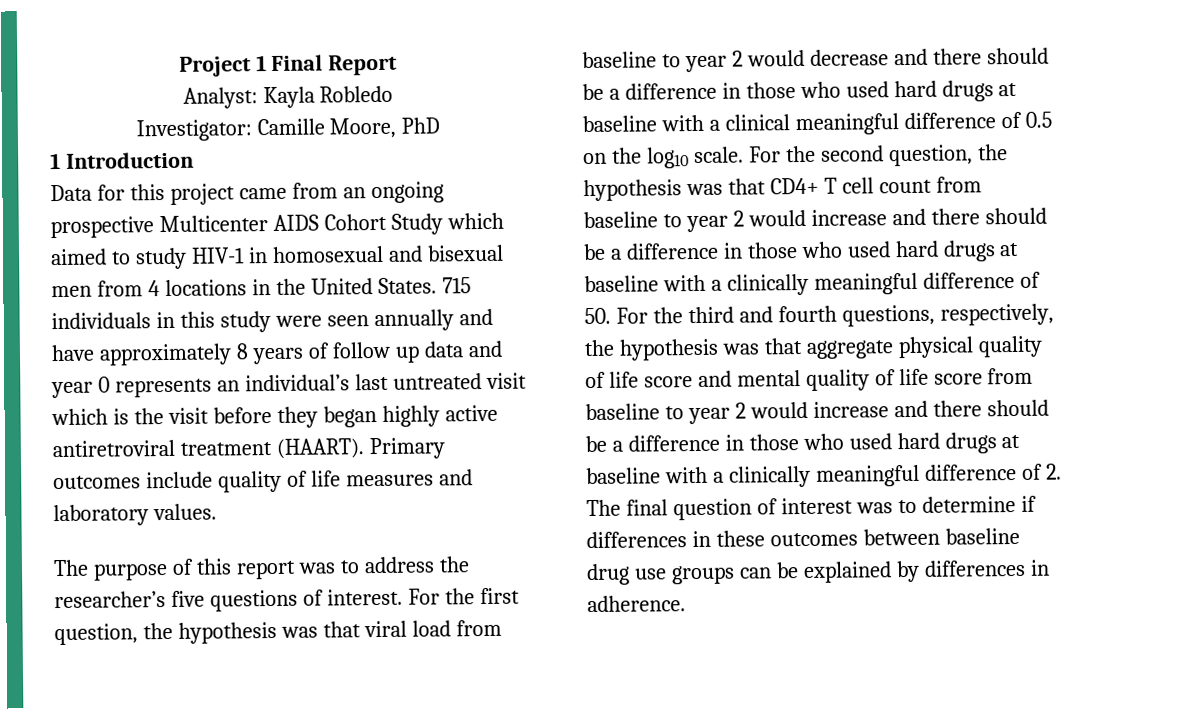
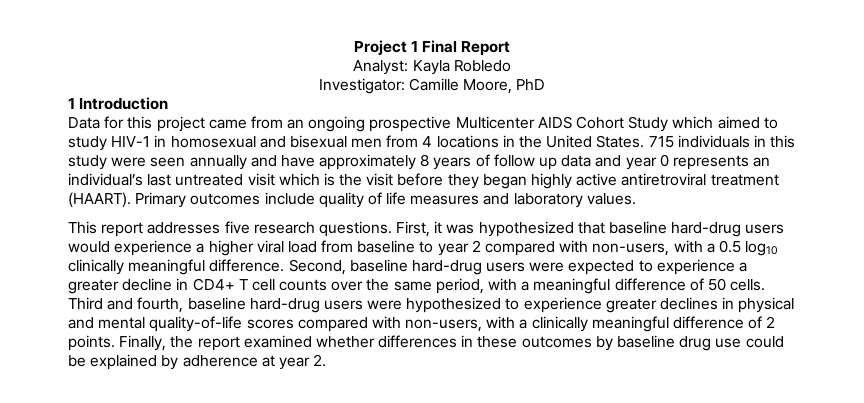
[53,556,470,581] [54,587,520,612] [54,621,361,646] The purpose of this report was to address the researcher’s five questions of interest. For the first question, the hypothesis was that -> [68,221,785,237] [68,240,254,256] This report addresses five research questions. First, it was hypothesized that baseline hard-drug users would experience a higher
[746,47,1049,67] [582,80,1018,102] [582,111,1052,136] [583,144,1008,169] [583,176,982,202] [583,207,1047,233] [583,240,1020,262] [584,271,1041,296] [584,303,1054,327] [584,335,1043,361] [585,367,1034,391] [585,399,1049,425] [585,432,1021,454] [586,463,1062,488] [586,495,1037,521] would decrease and there should be a difference in those who used hard drugs at baseline with a clinical meaningful difference of 0.5 on the log10 scale. For the second question, the hypothesis was that CD4+ T cell count from baseline to year 2 would increase and there should be a difference in those who used hard drugs at baseline with a clinically meaningful difference of 50. For the third and fourth questions, respectively, the hypothesis was that aggregate physical quality of life score and mental quality of life score from baseline to year 2 would increase and there should be a difference in those who used hard drugs at baseline with a clinically meaningful difference of 2. The final question of interest was to determine if -> [485,240,779,256] [68,259,748,275] [68,278,766,294] [68,297,795,313] [68,316,776,332] [68,335,375,351] compared with non-users, with a 0.5 log10 clinically meaningful difference. Second, baseline hard-drug users were expected to experience a greater decline in CD4+ T cell counts over the same period, with a meaningful difference of 50 cells. Third and fourth, baseline hard-drug users were hypothesized to experience greater declines in physical and mental quality-of-life scores compared with non-users, with a clinically meaningful difference of 2 points. Finally, the report examined whether
[862,528,940,546] between -> [595,336,613,351] by
[670,565,772,585] groups can -> [745,336,784,348] could
[923,559,1050,577] [587,595,686,613] differences in adherence. -> [182,354,327,370] adherence at year 2.

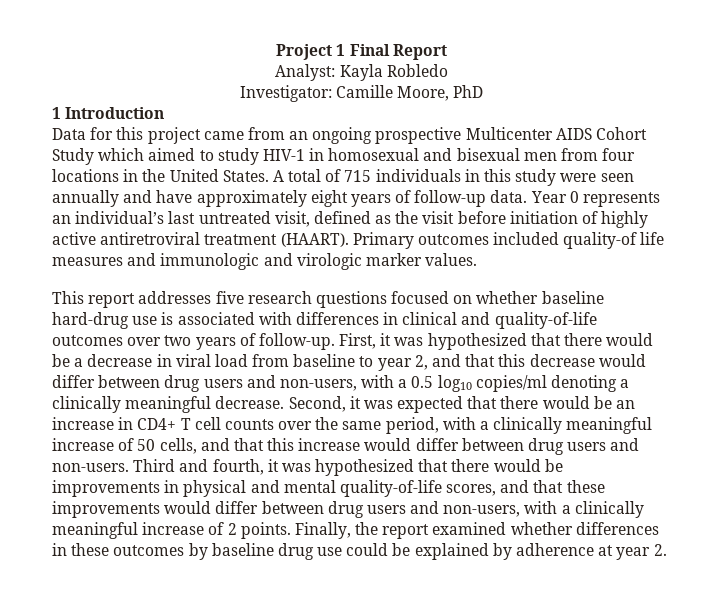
[422,136,433,147] 4 -> [602,148,636,161] four
(645, 141) none -> [272,169,342,182] A total of
[420,154,657,170] 8 years of follow up data and year -> [310,190,567,207] eight years of follow-up data. Year
[247,173,335,186] visit which is -> [274,211,392,227] visit, defined as
[447,174,527,189] they began -> [509,211,599,224] initiation of
[264,192,583,208] include quality of life measures and laboratory -> [493,232,665,249] [52,253,422,270] included quality-of life measures and immunologic and virologic marker
[318,221,392,237] questions. -> [315,291,604,308] [52,312,597,329] [52,333,335,350] questions focused on whether baseline hard-drug use is associated with differences in clinical and quality-of-life outcomes over two years of follow-up.
[609,221,785,237] [68,240,254,256] baseline hard-drug users would experience a higher -> [564,333,654,346] [52,354,172,367] there would be a decrease in
[471,240,589,256] 2 compared with -> [414,354,646,370] [52,375,276,392] 2, and that this decrease would differ between drug users and
[68,259,748,275] [68,278,173,294] clinically meaningful difference. Second, baseline hard-drug users were expected to experience a greater decline -> [475,375,630,392] [52,396,636,413] [52,417,114,430] copies/ml denoting a clinically meaningful decrease. Second, it was expected that there would be an increase
[533,278,766,294] [68,297,719,313] meaningful difference of 50 cells. Third and fourth, baseline hard-drug users were hypothesized to experience greater declines -> [493,417,653,434] [52,438,640,455] [52,459,563,476] [52,480,160,497] clinically meaningful increase of 50 cells, and that this increase would differ between drug users and non-users. Third and fourth, it was hypothesized that there would be improvements
[246,316,401,332] scores compared with -> [446,480,605,496] [52,501,440,518] scores, and that these improvements would differ between drug users and
[673,316,745,329] difference -> [142,522,205,535] increase

